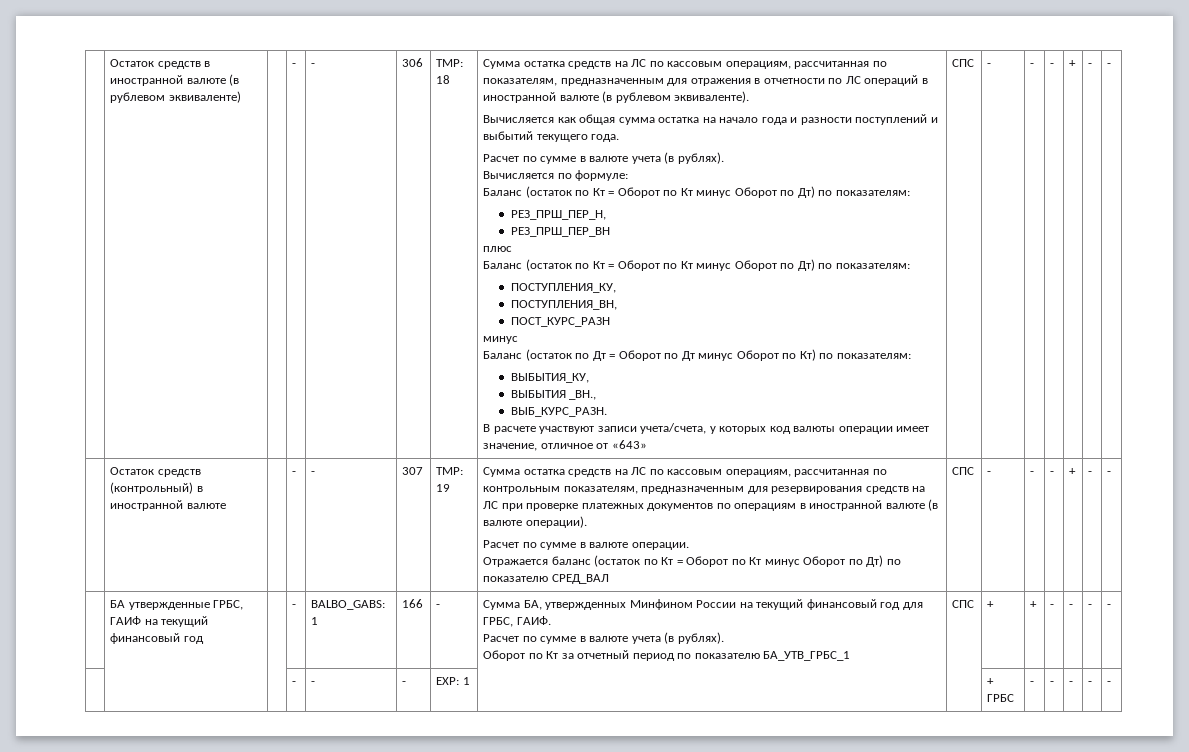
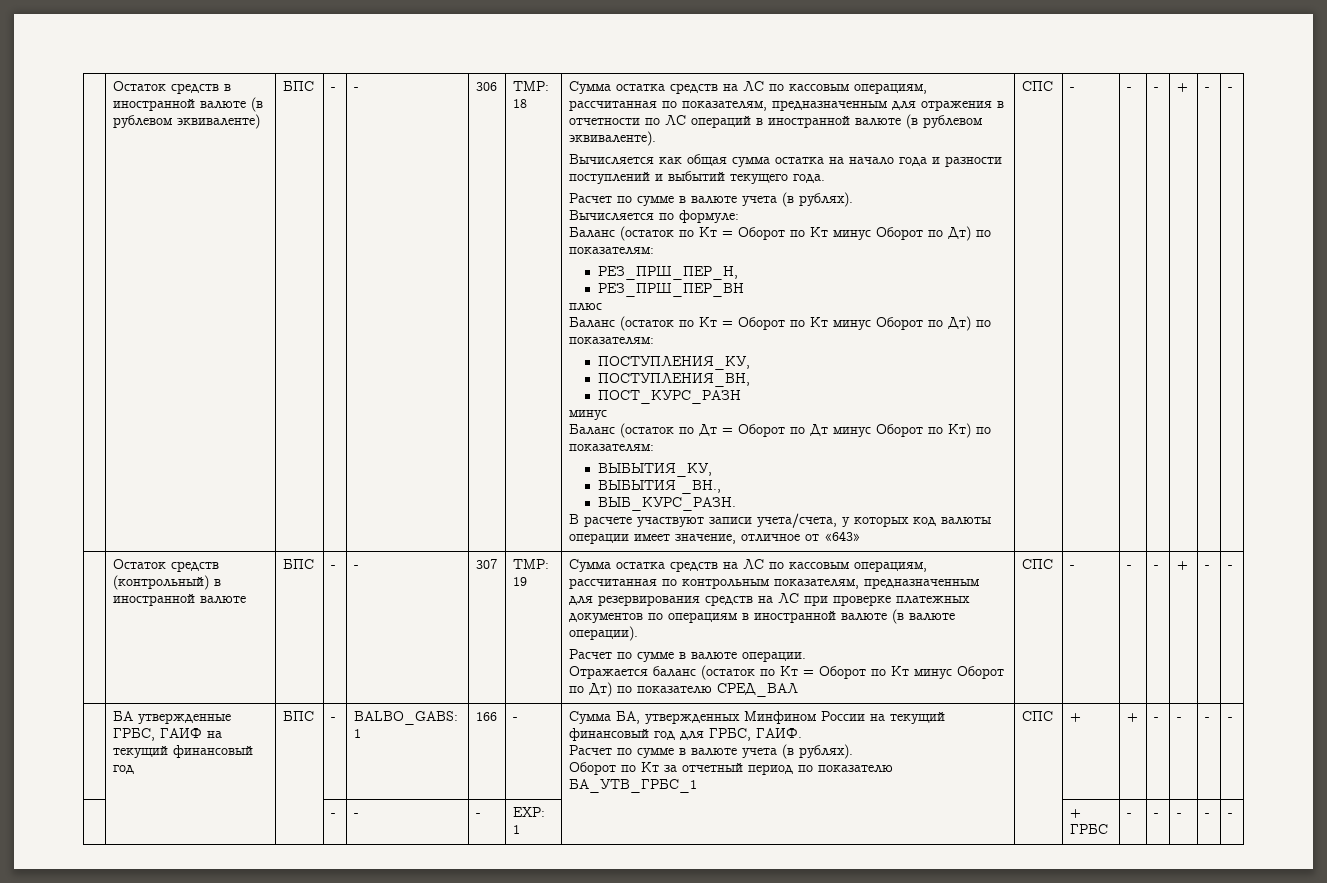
(241, 97) none -> [282,81,314,91] БПС
(226, 506) none -> [282,559,314,569] БПС
(204, 640) none -> [282,711,314,721] БПС

